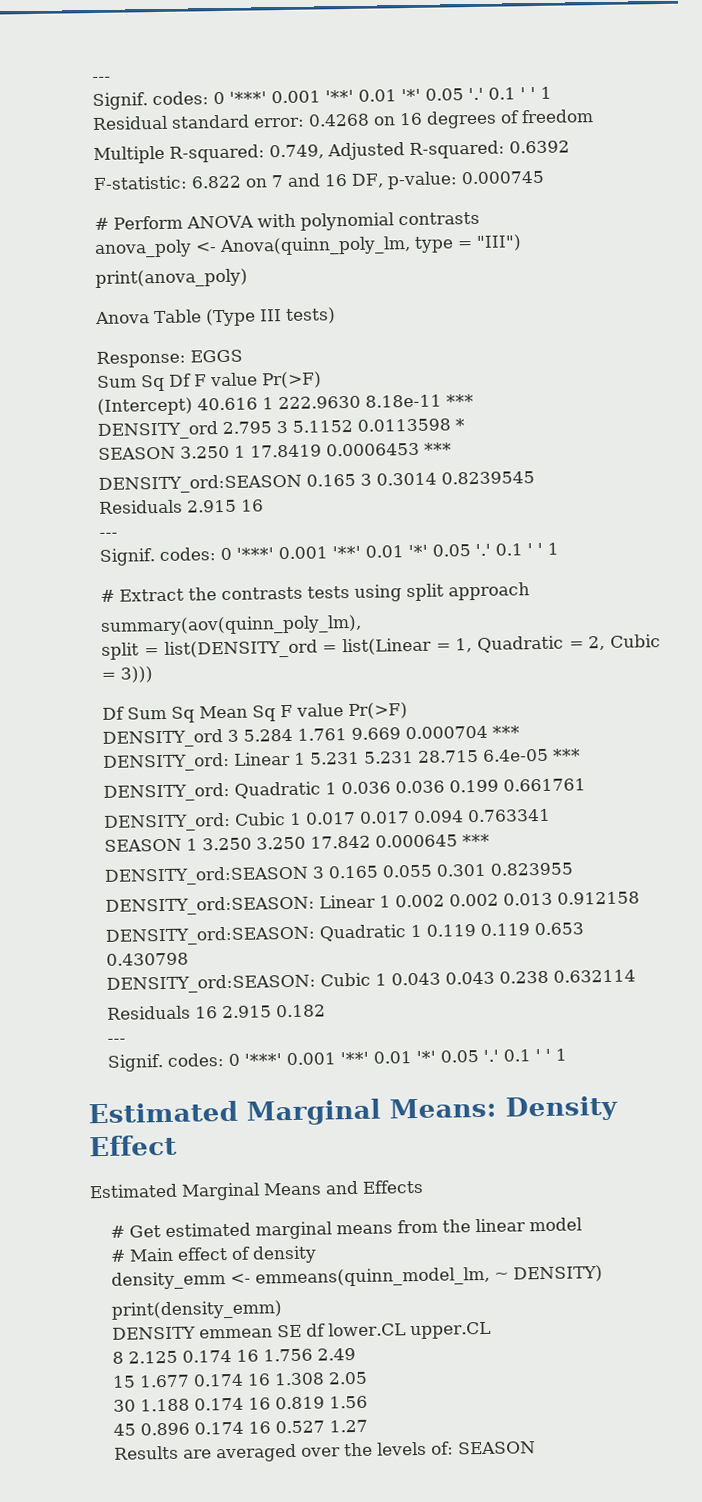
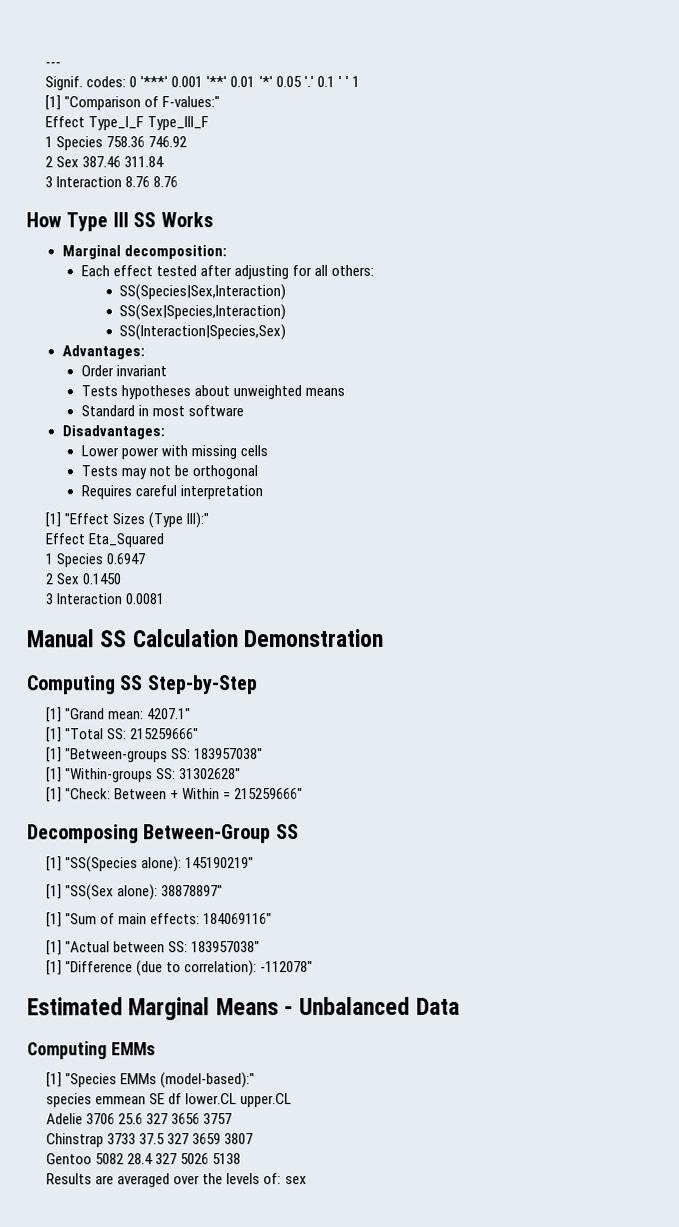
[92,109,595,131] [93,140,571,165] [93,170,546,191] [94,211,481,231] [94,234,523,259] [95,268,249,288] [94,307,337,327] [96,349,244,368] [97,371,323,392] [97,393,475,416] [97,418,466,440] [98,442,453,460] [98,471,536,494] [98,499,265,514] [99,532,119,538] [99,542,560,566] [100,582,531,602] [100,614,363,636] [101,634,661,660] [101,666,154,683] [102,702,409,723] [102,725,521,748] [103,748,582,772] [103,778,587,802] [103,808,552,832] [104,833,491,852] [104,862,574,886] [105,891,641,916] [105,922,585,946] [106,952,190,966] [106,969,637,994] [107,1004,327,1020] [107,1038,127,1044] [107,1048,568,1072] [88,1095,618,1126] [89,1134,177,1157] [89,1179,424,1201] [110,1217,583,1240] [110,1245,318,1264] [111,1265,604,1290] [111,1300,283,1320] [112,1326,197,1340] Residual standard error: 0.4268 on 16 degrees of freedom // Multiple R-squared: 0.749, Adjusted R-squared: 0.6392 // F-statistic: 6.822 on 7 and 16 DF, p-value: 0.000745 // # Perform ANOVA with polynomial contrasts // anova_poly <- Anova(quinn_poly_lm, type = "III") // print(anova_poly) // Anova Table (Type III tests) // Response: EGGS // Sum Sq Df F value Pr(>F) // (Intercept) 40.616 1 222.9630 8.18e-11 *** // DENSITY_ord 2.795 3 5.1152 0.0113598 * // SEASON 3.250 1 17.8419 0.0006453 *** // DENSITY_ord:SEASON 0.165 3 0.3014 0.8239545 // Residuals 2.915 16 // --- // Signif. codes: 0 '***' 0.001 '**' 0.01 '*' 0.05 '.' 0.1 ' ' 1 // # Extract the contrasts tests using split approach // summary(aov(quinn_poly_lm), // split = list(DENSITY_ord = list(Linear = 1, Quadratic = 2, Cubic = 3))) // Df Sum Sq Mean Sq F value Pr(>F) // DENSITY_ord 3 5.284 1.761 9.669 0.000704 *** // DENSITY_ord: Linear 1 5.231 5.231 28.715 6.4e-05 *** // DENSITY_ord: Quadratic 1 0.036 0.036 0.199 0.661761 // DENSITY_ord: Cubic 1 0.017 0.017 0.094 0.763341 // SEASON 1 3.250 3.250 17.842 0.000645 *** // DENSITY_ord:SEASON 3 0.165 0.055 0.301 0.823955 // DENSITY_ord:SEASON: Linear 1 0.002 0.002 0.013 0.912158 // DENSITY_ord:SEASON: Quadratic 1 0.119 0.119 0.653 0.430798 // DENSITY_ord:SEASON: Cubic 1 0.043 0.043 0.238 0.632114 // Residuals 16 2.915 0.182 // --- // Signif. codes: 0 '***' 0.001 '**' 0.01 '*' 0.05 '.' 0.1 ' ' 1 // Estimated Marginal Means: Density Effect // Estimated Marginal Means and Effects // # Get estimated marginal means from the linear model // # Main effect of density // density_emm <- emmeans(quinn_model_lm, ~ DENSITY) // print(density_emm) // DENSITY -> [45,95,221,111] [45,116,210,131] [45,136,188,151] [45,156,165,168] [45,176,179,188] [26,212,214,232] [61,245,227,260] [80,264,375,280] [119,284,287,301] [119,304,287,321] [119,324,287,341] [61,345,145,360] [80,365,167,377] [80,385,346,400] [80,405,244,417] [61,425,165,440] [80,445,269,460] [80,465,259,480] [80,485,263,500] [45,512,210,529] [45,533,165,548] [45,553,146,568] [45,573,122,585] [45,593,165,605] [27,628,385,648] [27,675,258,695] [46,707,192,723] [46,727,200,743] [46,747,264,763] [46,767,242,783] [46,787,304,803] [27,824,299,844] [46,856,255,873] [46,884,224,901] [46,912,273,928] [46,940,261,956] [46,960,314,977] [27,996,460,1021] [27,1041,156,1060] [46,1072,256,1089] [46,1093,93,1108] [1] "Comparison of F-values:" // Effect Type_I_F Type_III_F // 1 Species 758.36 746.92 // 2 Sex 387.46 311.84 // 3 Interaction 8.76 8.76 // How Type III SS Works // Marginal decomposition: // Each effect tested after adjusting for all others: // SS(Species|Sex,Interaction) // SS(Sex|Species,Interaction) // SS(Interaction|Species,Sex) // Advantages: // Order invariant // Tests hypotheses about unweighted means // Standard in most software // Disadvantages: // Lower power with missing cells // Tests may not be orthogonal // Requires careful interpretation // [1] "Effect Sizes (Type III):" // Effect Eta_Squared // 1 Species 0.6947 // 2 Sex 0.1450 // 3 Interaction 0.0081 // Manual SS Calculation Demonstration // Computing SS Step-by-Step // [1] "Grand mean: 4207.1" // [1] "Total SS: 215259666" // [1] "Between-groups SS: 183957038" // [1] "Within-groups SS: 31302628" // [1] "Check: Between + Within = 215259666" // Decomposing Between-Group SS // [1] "SS(Species alone): 145190219" // [1] "SS(Sex alone): 38878897" // [1] "Sum of main effects: 184069116" // [1] "Actual between SS: 183957038" // [1] "Difference (due to correlation): -112078" // Estimated Marginal Means - Unbalanced Data // Computing EMMs // [1] "Species EMMs (model-based):" // species
[112,1347,357,1364] [112,1371,369,1388] [113,1395,369,1412] [113,1419,369,1436] 8 2.125 0.174 16 1.756 2.49 // 15 1.677 0.174 16 1.308 2.05 // 30 1.188 0.174 16 0.819 1.56 // 45 0.896 0.174 16 0.527 1.27 -> [46,1113,233,1125] [46,1133,254,1148] [46,1153,242,1165] Adelie 3706 25.6 327 3656 3757 // Chinstrap 3733 37.5 327 3659 3807 // Gentoo 5082 28.4 327 5026 5138
[457,1441,537,1455] SEASON -> [284,1176,307,1185] sex

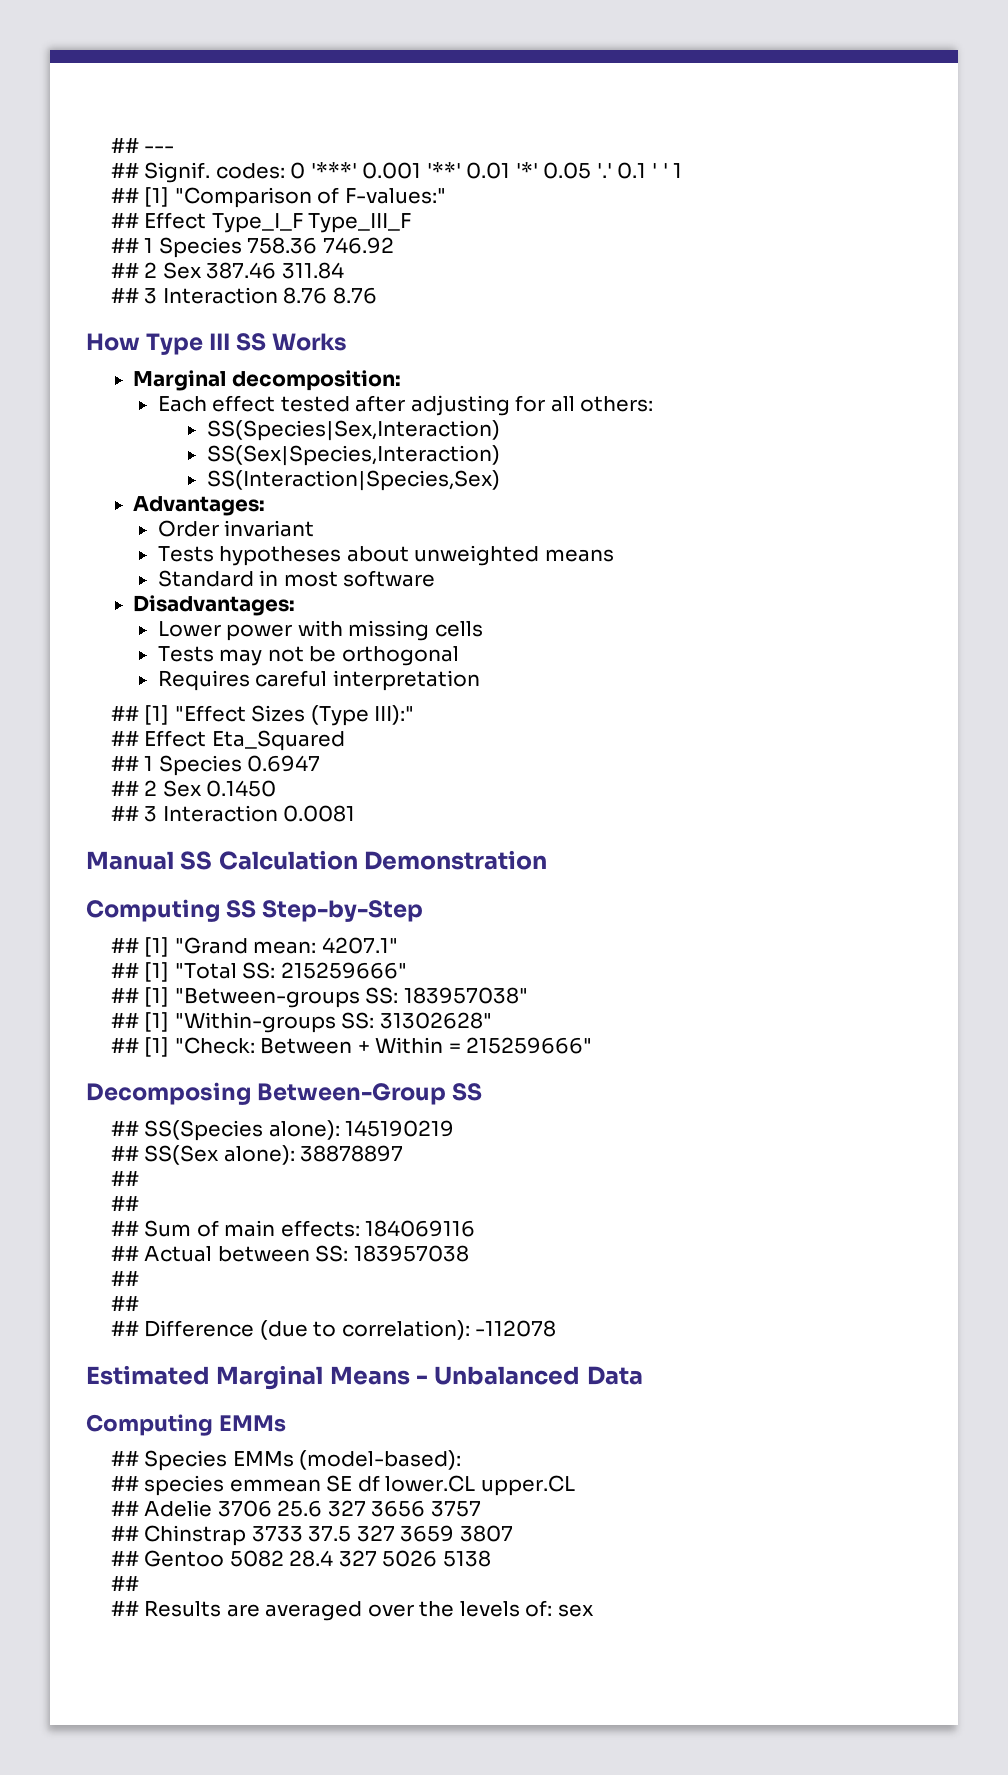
(45, 65) none -> [110,138,139,153] ##
(62, 65) none -> [110,163,139,178] ##
(360, 81) none -> [110,188,139,203] ##
(221, 102) none -> [110,213,139,228] ##
(210, 123) none -> [110,238,139,253] ##
(188, 142) none -> [110,263,139,278] ##
(165, 162) none -> [110,288,139,303] ##
(263, 492) none -> [110,706,139,721] ##
(210, 520) none -> [110,731,139,746] ##
(165, 540) none -> [110,756,139,771] ##
(146, 559) none -> [110,781,139,796] ##
(122, 579) none -> [110,806,139,821] ##
(258, 685) none -> [110,938,139,953] ##
(192, 714) none -> [110,963,139,978] ##
(200, 734) none -> [110,988,139,1003] ##
(264, 754) none -> [110,1013,139,1028] ##
(242, 774) none -> [110,1038,139,1053] ##
[46,856,255,873] [46,884,224,901] [46,912,273,928] [46,940,261,956] [46,960,134,976] [1] "SS(Species alone): 145190219" // [1] "SS(Sex alone): 38878897" // [1] "Sum of main effects: 184069116" // [1] "Actual between SS: 183957038" // [1] "Difference -> [110,1120,455,1141] [110,1145,404,1165] [110,1171,139,1186] [110,1196,139,1211] [110,1220,476,1237] [110,1245,469,1262] [110,1271,139,1286] [110,1296,139,1311] [110,1320,255,1337] ## SS(Species alone): 145190219 // ## SS(Sex alone): 38878897 // ## // ## // ## Sum of main effects: 184069116 // ## Actual between SS: 183957038 // ## // ## // ## Difference
[260,961,314,973] -112078" -> [475,1320,557,1337] -112078
[46,1072,256,1089] [1] "Species EMMs (model-based):" // -> [110,1450,462,1471] [110,1476,139,1491] ## Species EMMs (model-based): // ##
(293, 1100) none -> [110,1501,139,1516] ##
(233, 1119) none -> [110,1526,139,1541] ##
(254, 1139) none -> [110,1551,139,1566] ##
(242, 1159) none -> [110,1576,139,1591] [110,1601,139,1616] ## // ##

